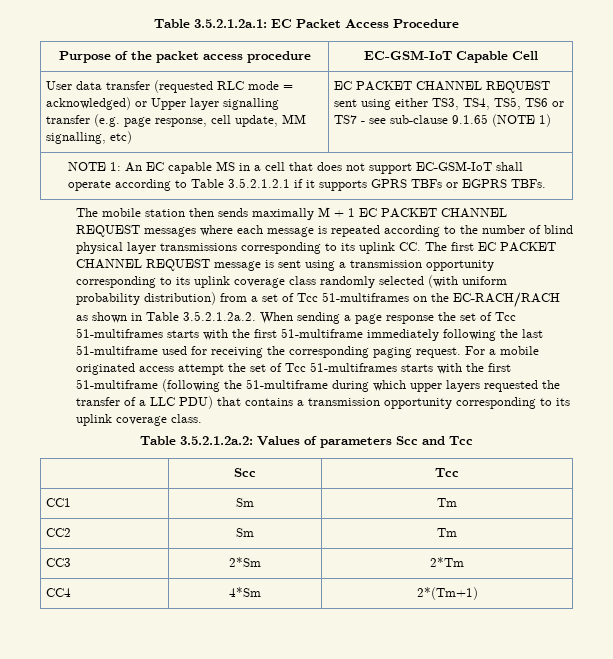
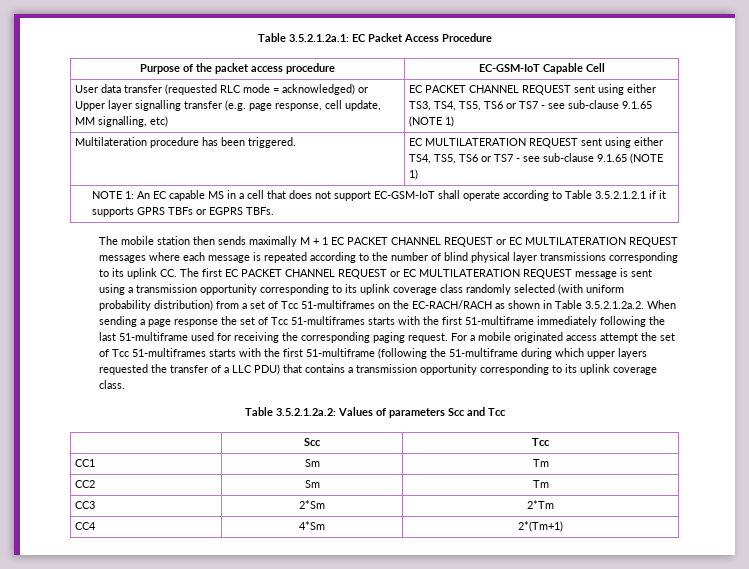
(552, 120) none -> [74,137,296,148] [408,137,663,148] [408,153,663,164] [408,169,418,180] // Multilateration procedure has been triggered. | EC MULTILATERATION REQUEST sent using either TS4, TS5, TS6 or TS7 - see sub-clause 9.1.65 (NOTE 1)
(140, 231) none -> [496,237,679,247] or EC MULTILATERATION REQUEST
(210, 265) none -> [390,269,573,279] or EC MULTILATERATION REQUEST

